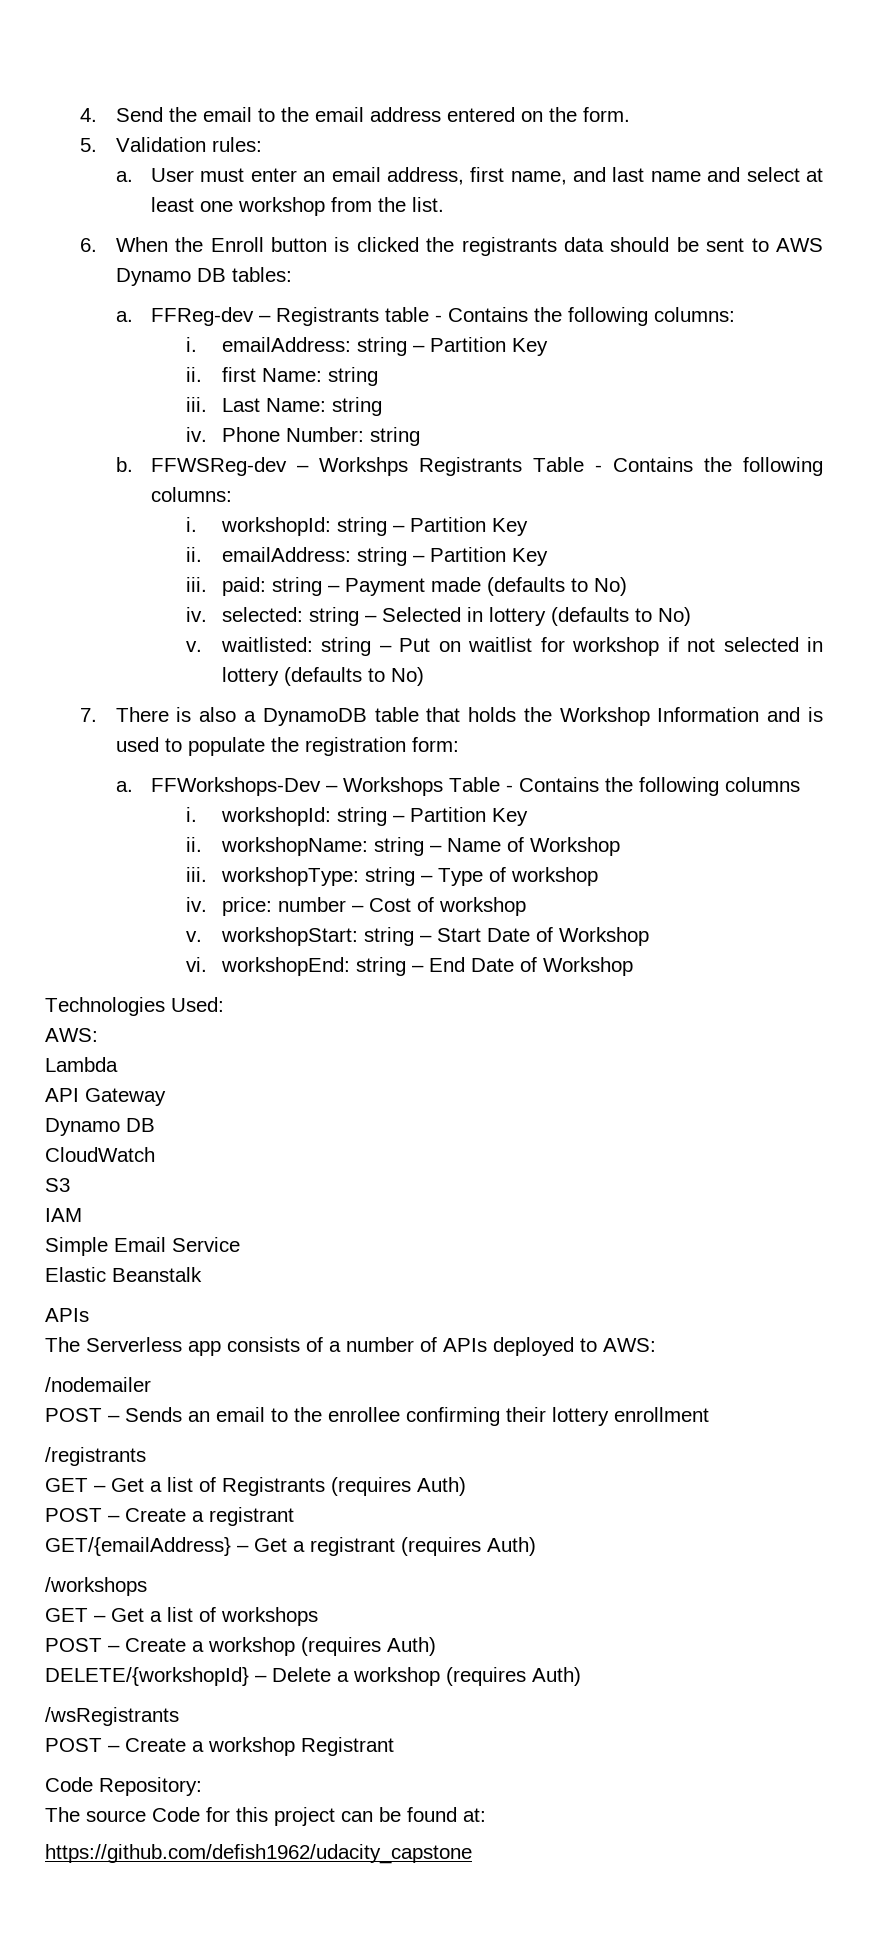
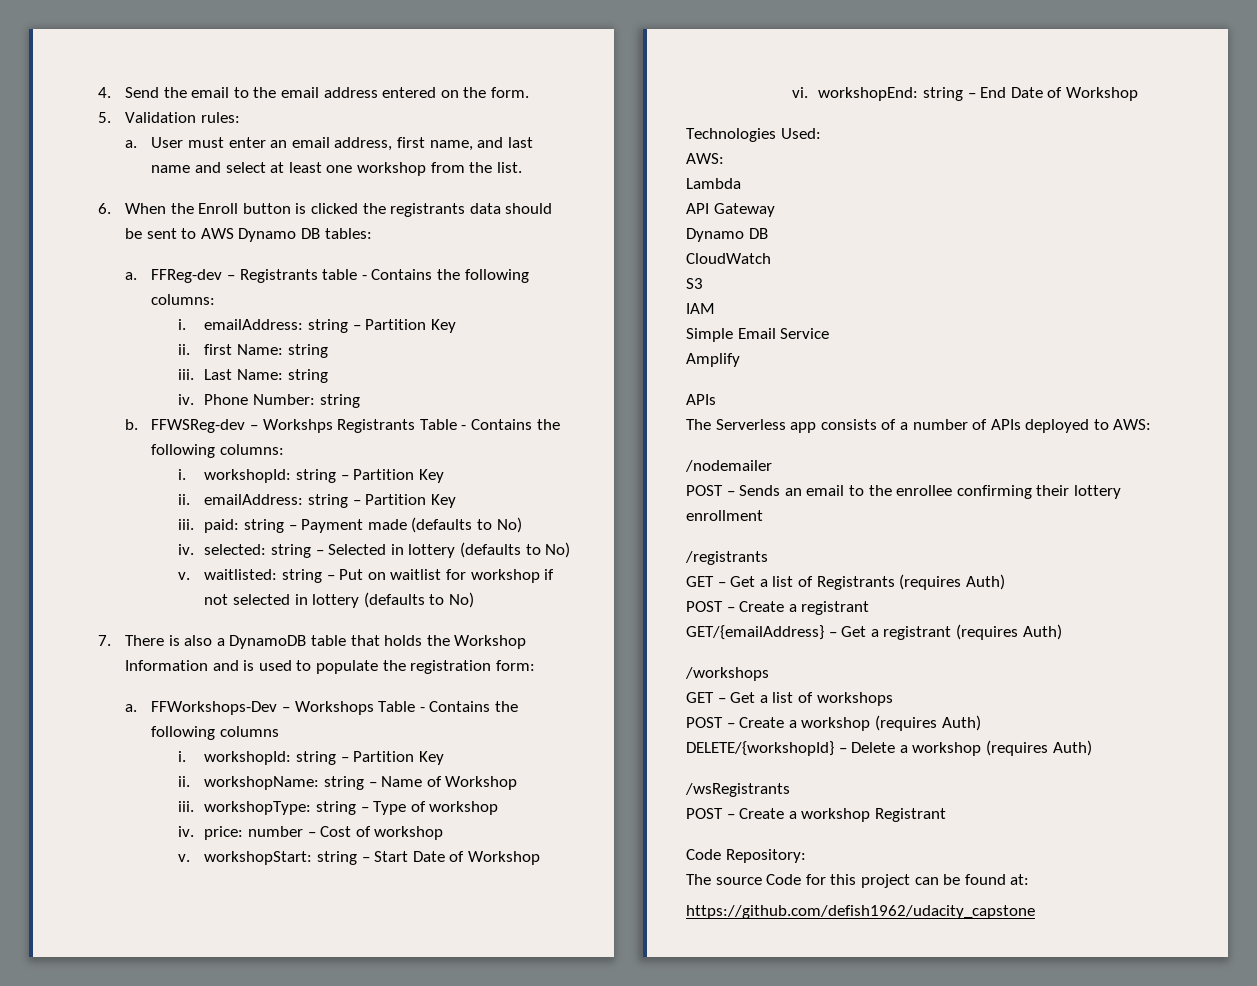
[45,1267,202,1282] Elastic Beanstalk -> [686,353,740,367] Amplify

